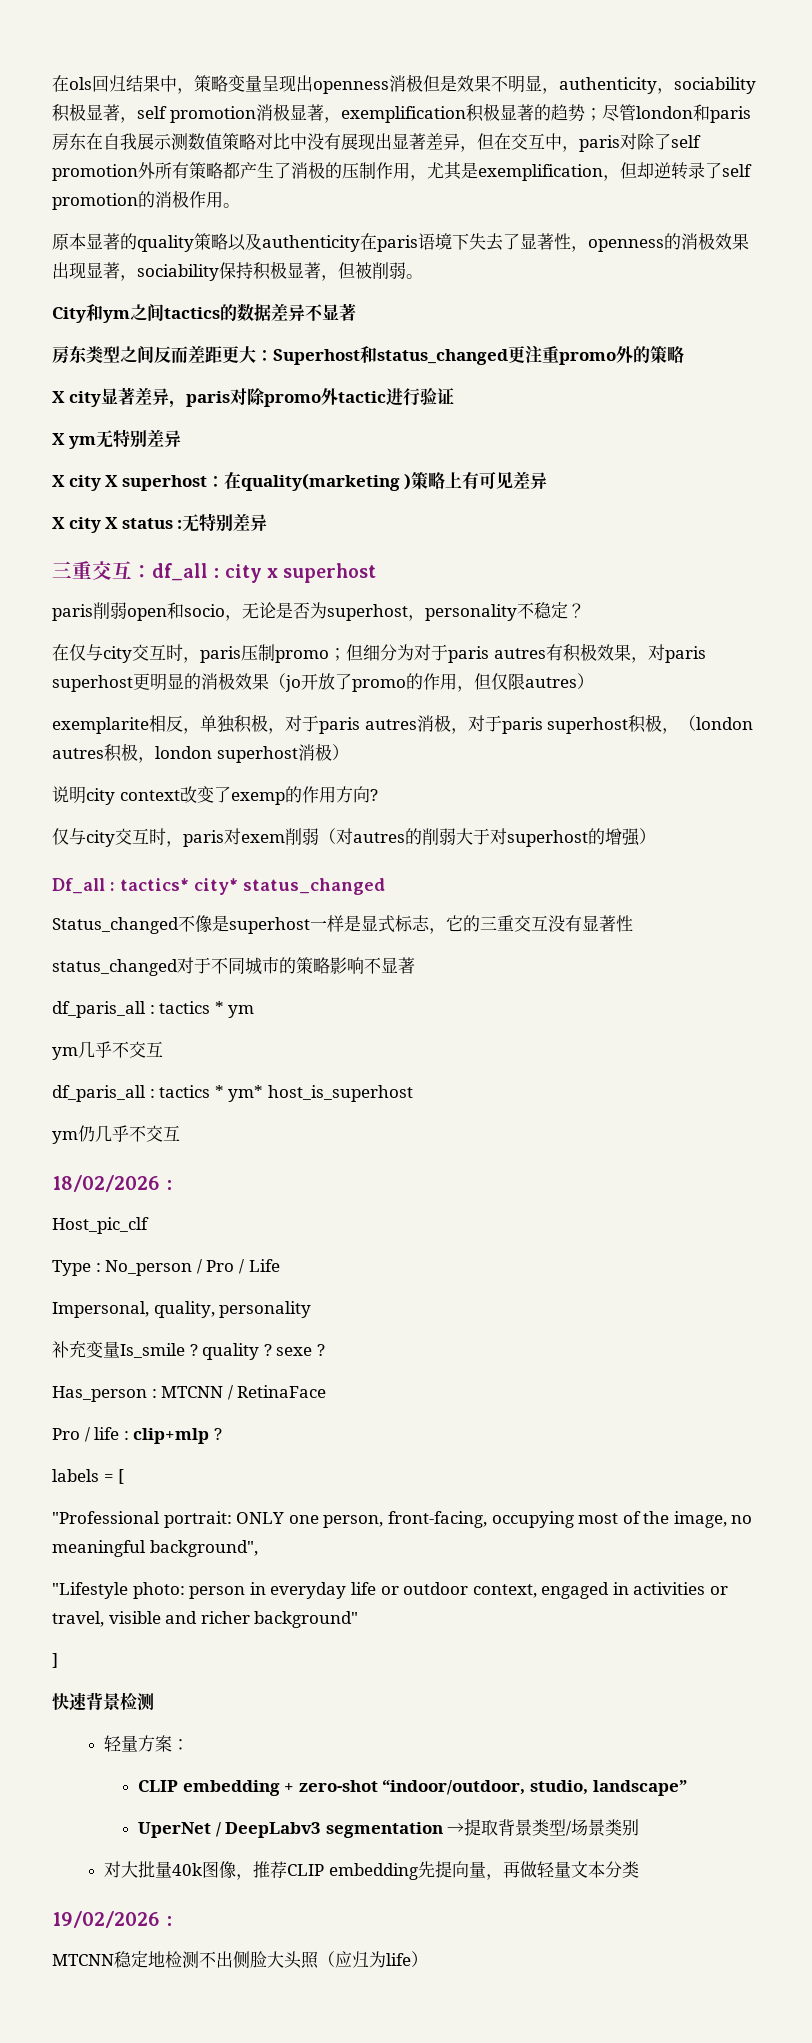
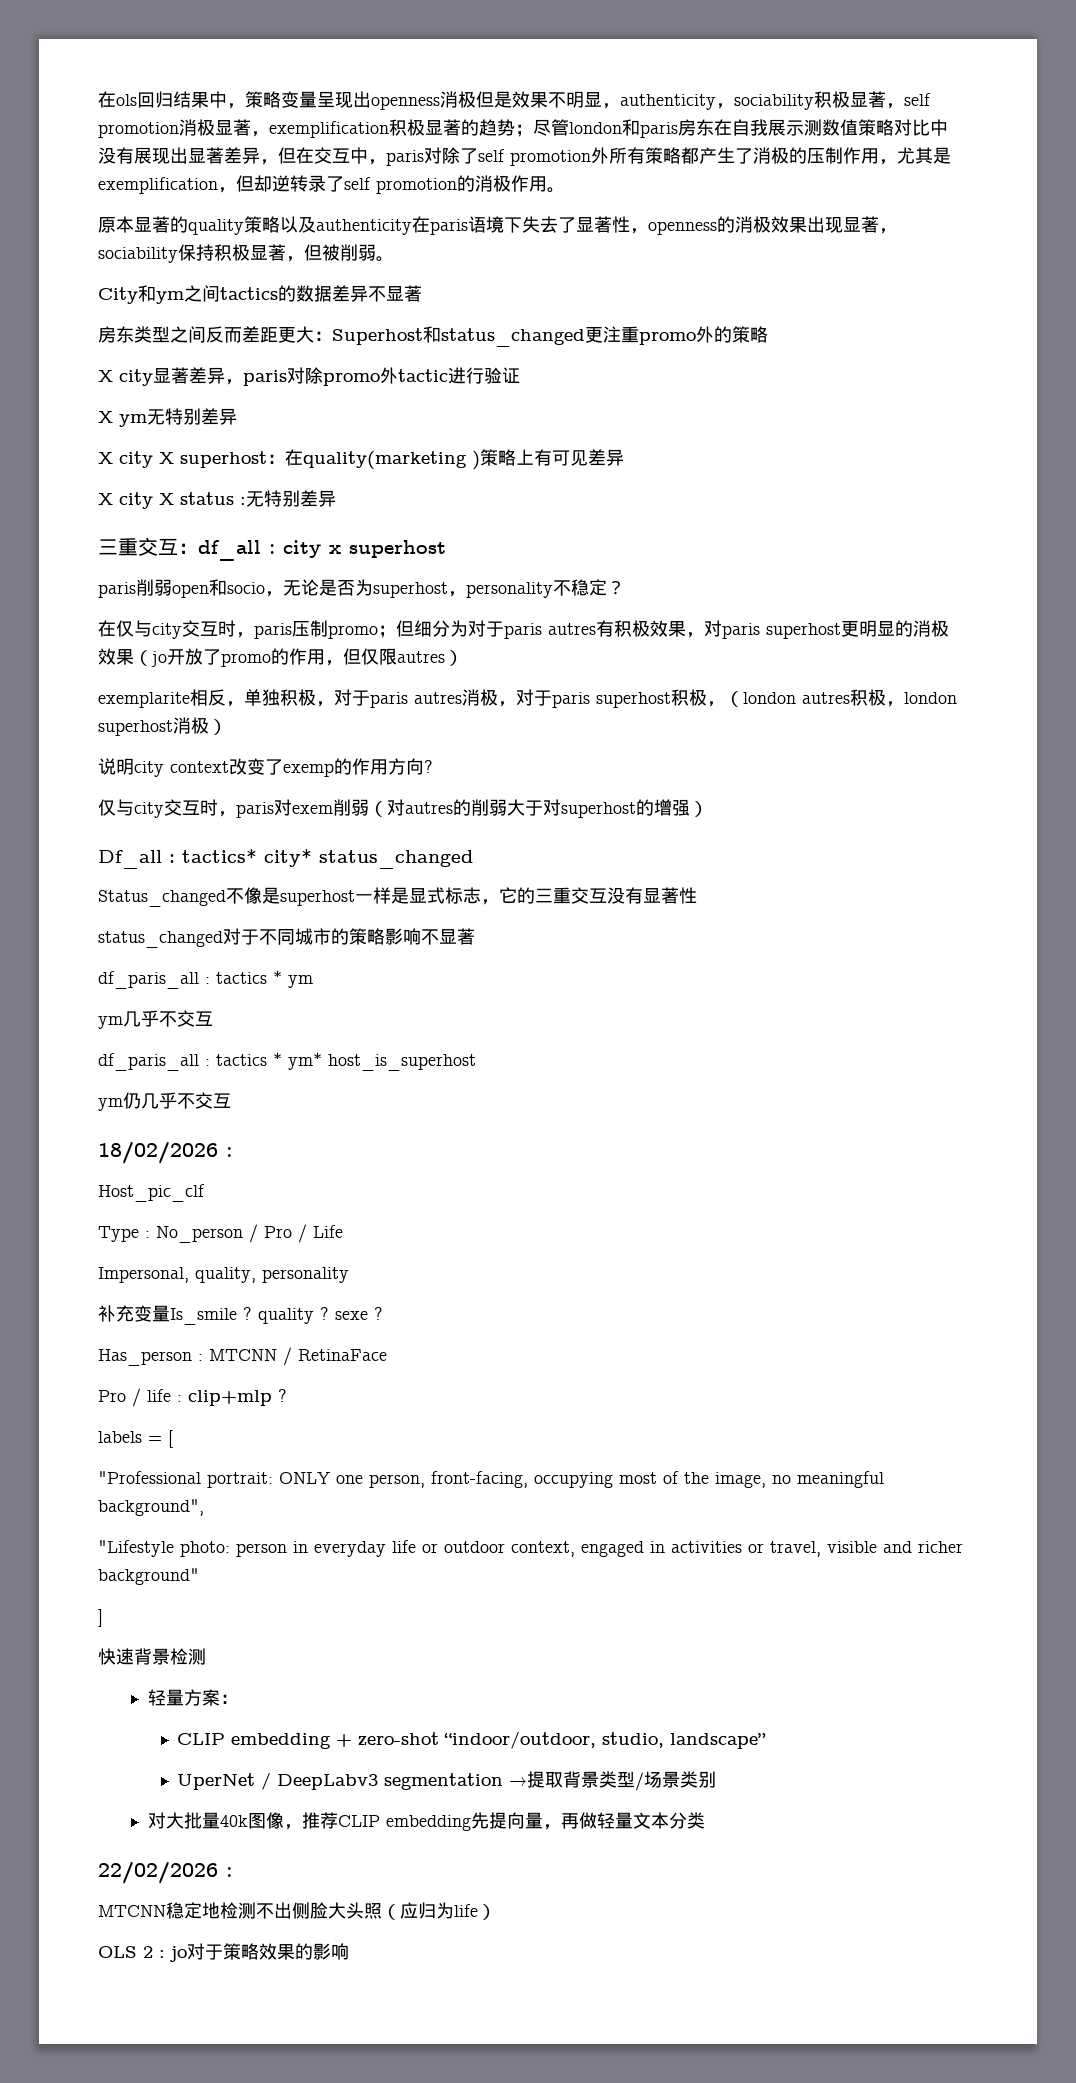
[52,1911,160,1928] 19/02/2026 -> [98,1862,218,1884] 22/02/2026
(428, 1959) none -> [98,1943,349,1962] // OLS 2 : jo对于策略效果的影响

